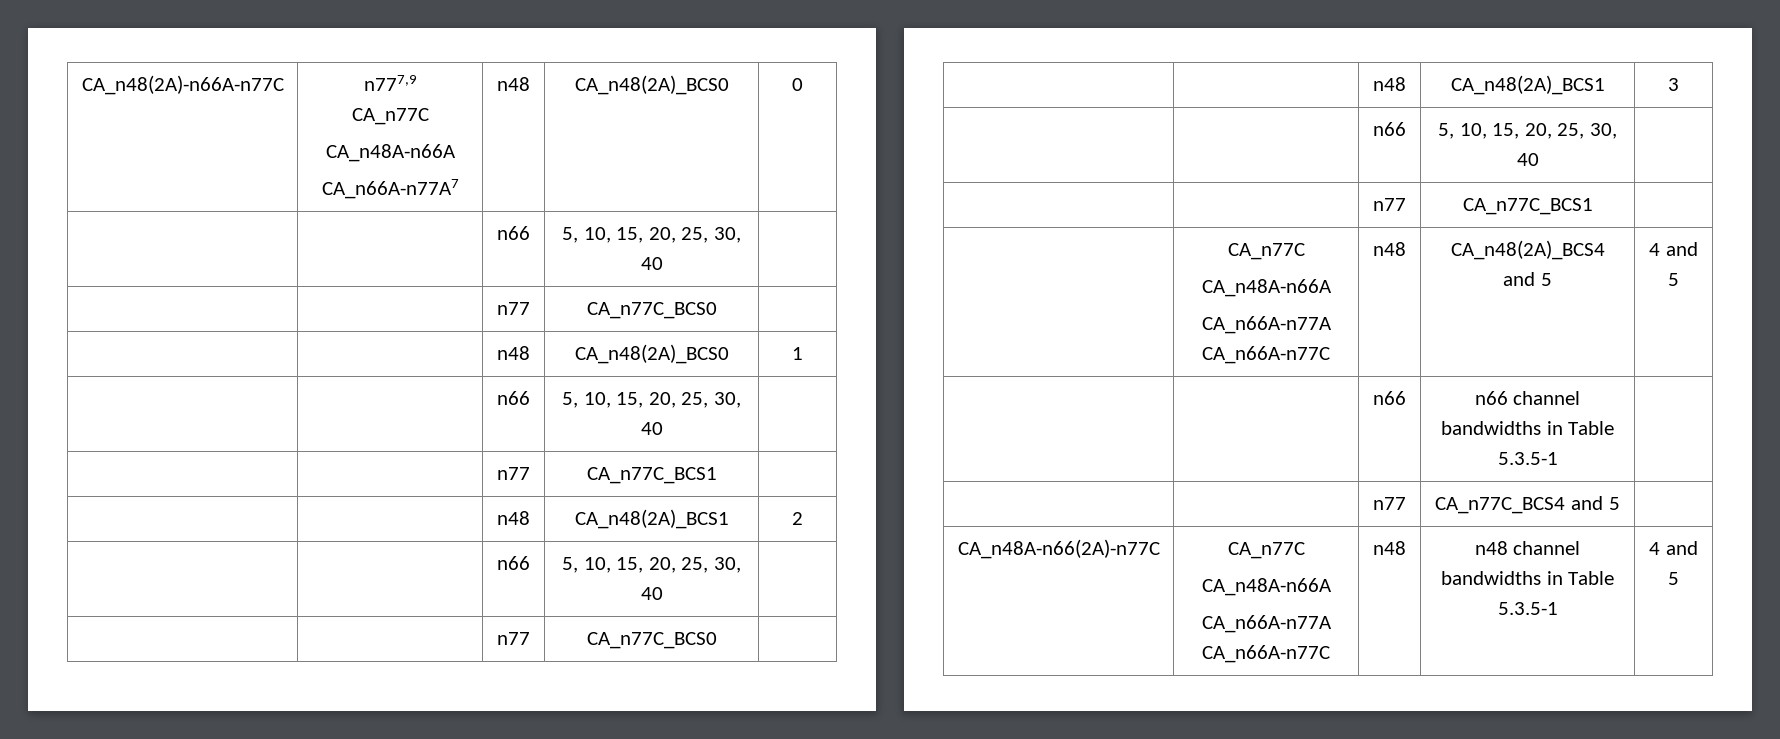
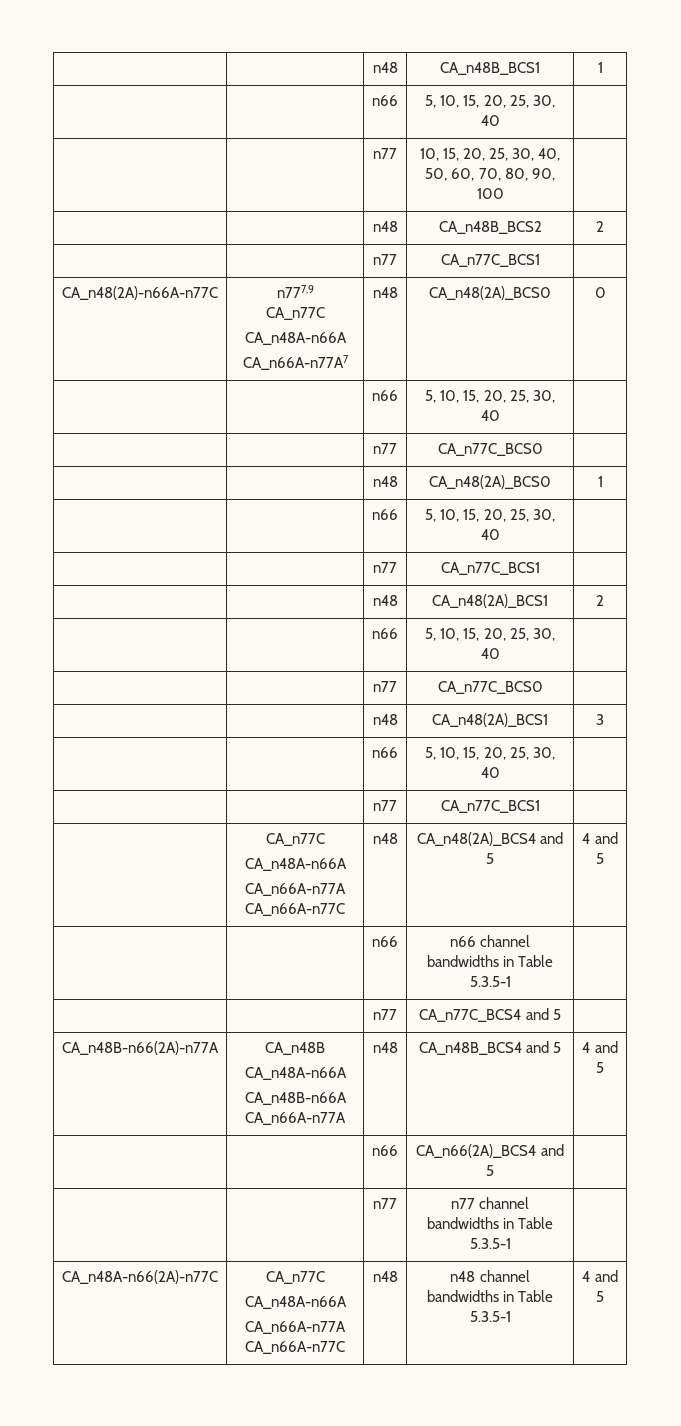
(81, 85) none -> [372,62,398,73] [440,62,540,75] [597,62,603,73] [372,95,398,106] [425,95,555,108] [480,115,500,126] [373,148,397,159] [419,148,561,161] [425,168,555,181] [476,188,504,199] [372,221,398,232] [438,221,542,234] [596,221,604,232] [373,254,397,265] [440,254,540,267] | | n48 | CA_n48B_BCS1 | 1 // | | n66 | 5, 10, 15, 20, 25, 30, 40 | // | | n77 | 10, 15, 20, 25, 30, 40, 50, 60, 70, 80, 90, 100 | // | | n48 | CA_n48B_BCS2 | 2 // | | n77 | CA_n77C_BCS1 | //
(1620, 503) none -> [62,1041,219,1055] [265,1042,325,1055] [244,1067,347,1080] [244,1092,347,1105] [245,1112,346,1125] [372,1042,398,1053] [418,1041,562,1055] [582,1041,618,1053] [596,1062,604,1073] [372,1145,398,1156] [416,1144,564,1158] [486,1165,494,1176] [373,1198,397,1209] [450,1197,530,1209] [426,1217,554,1229] [469,1238,511,1249] // CA_n48B-n66(2A)-n77A | CA_n48B // CA_n48A-n66A // CA_n48B-n66A CA_n66A-n77A | n48 | CA_n48B_BCS4 and 5 | 4 and 5 // | | n66 | CA_n66(2A)_BCS4 and 5 | // | | n77 | n77 channel bandwidths in Table 5.3.5-1 |

